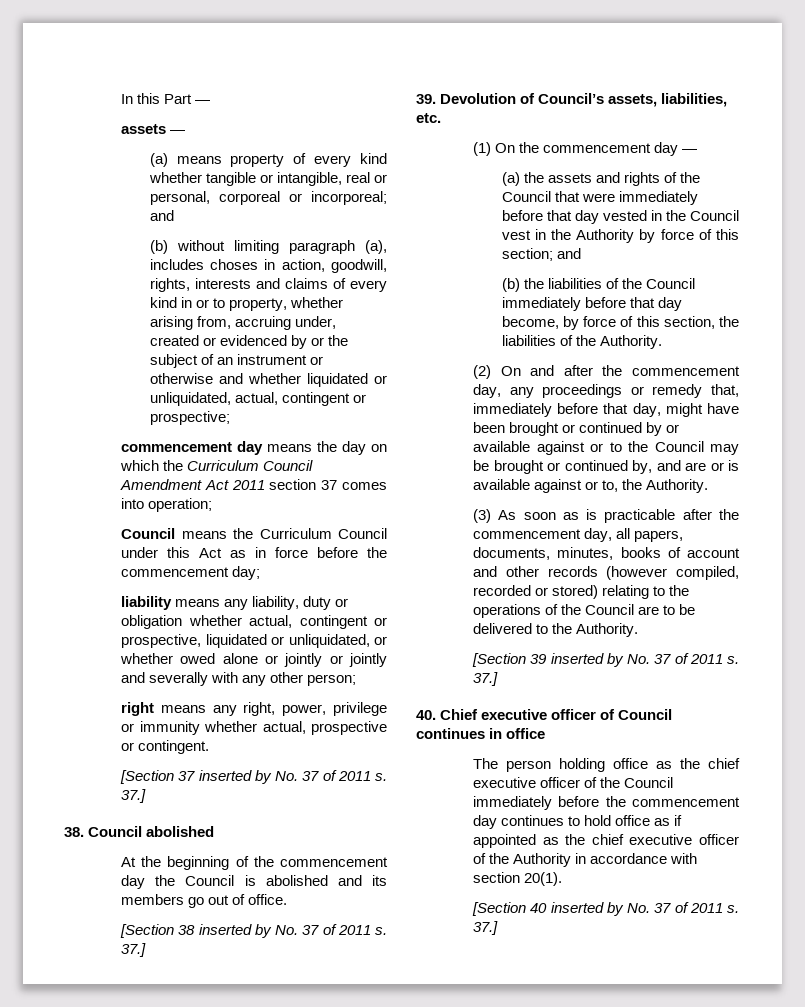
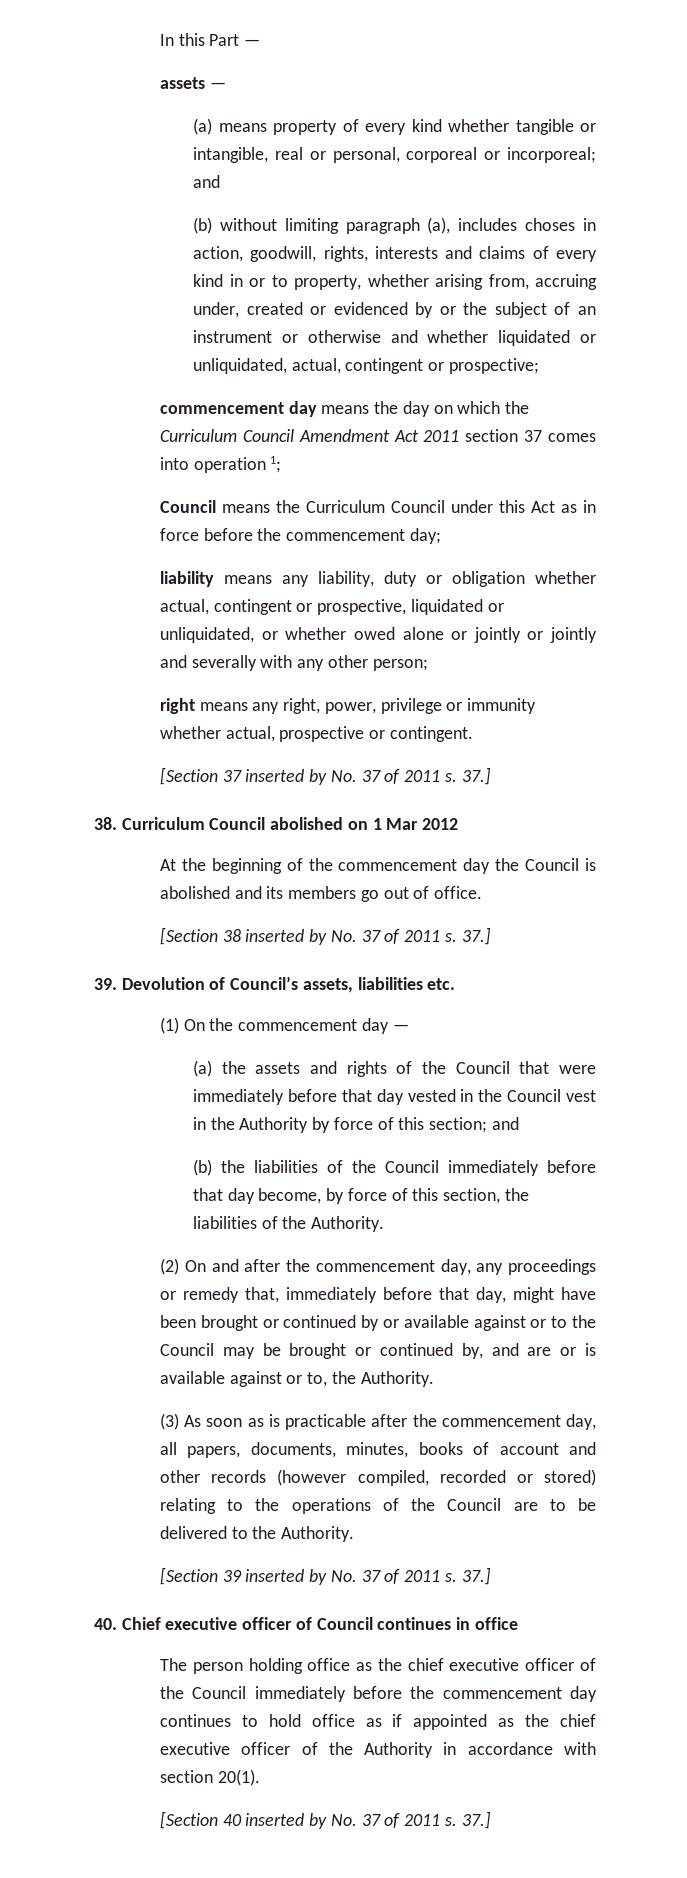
[148,498,213,512] operation; -> [193,456,282,473] operation 1;
(84, 832) none -> [121,817,205,830] Curriculum
(215, 831) none -> [347,818,459,830] on 1 Mar 2012
[661,93,728,107] liabilities, -> [357,977,423,990] liabilities

